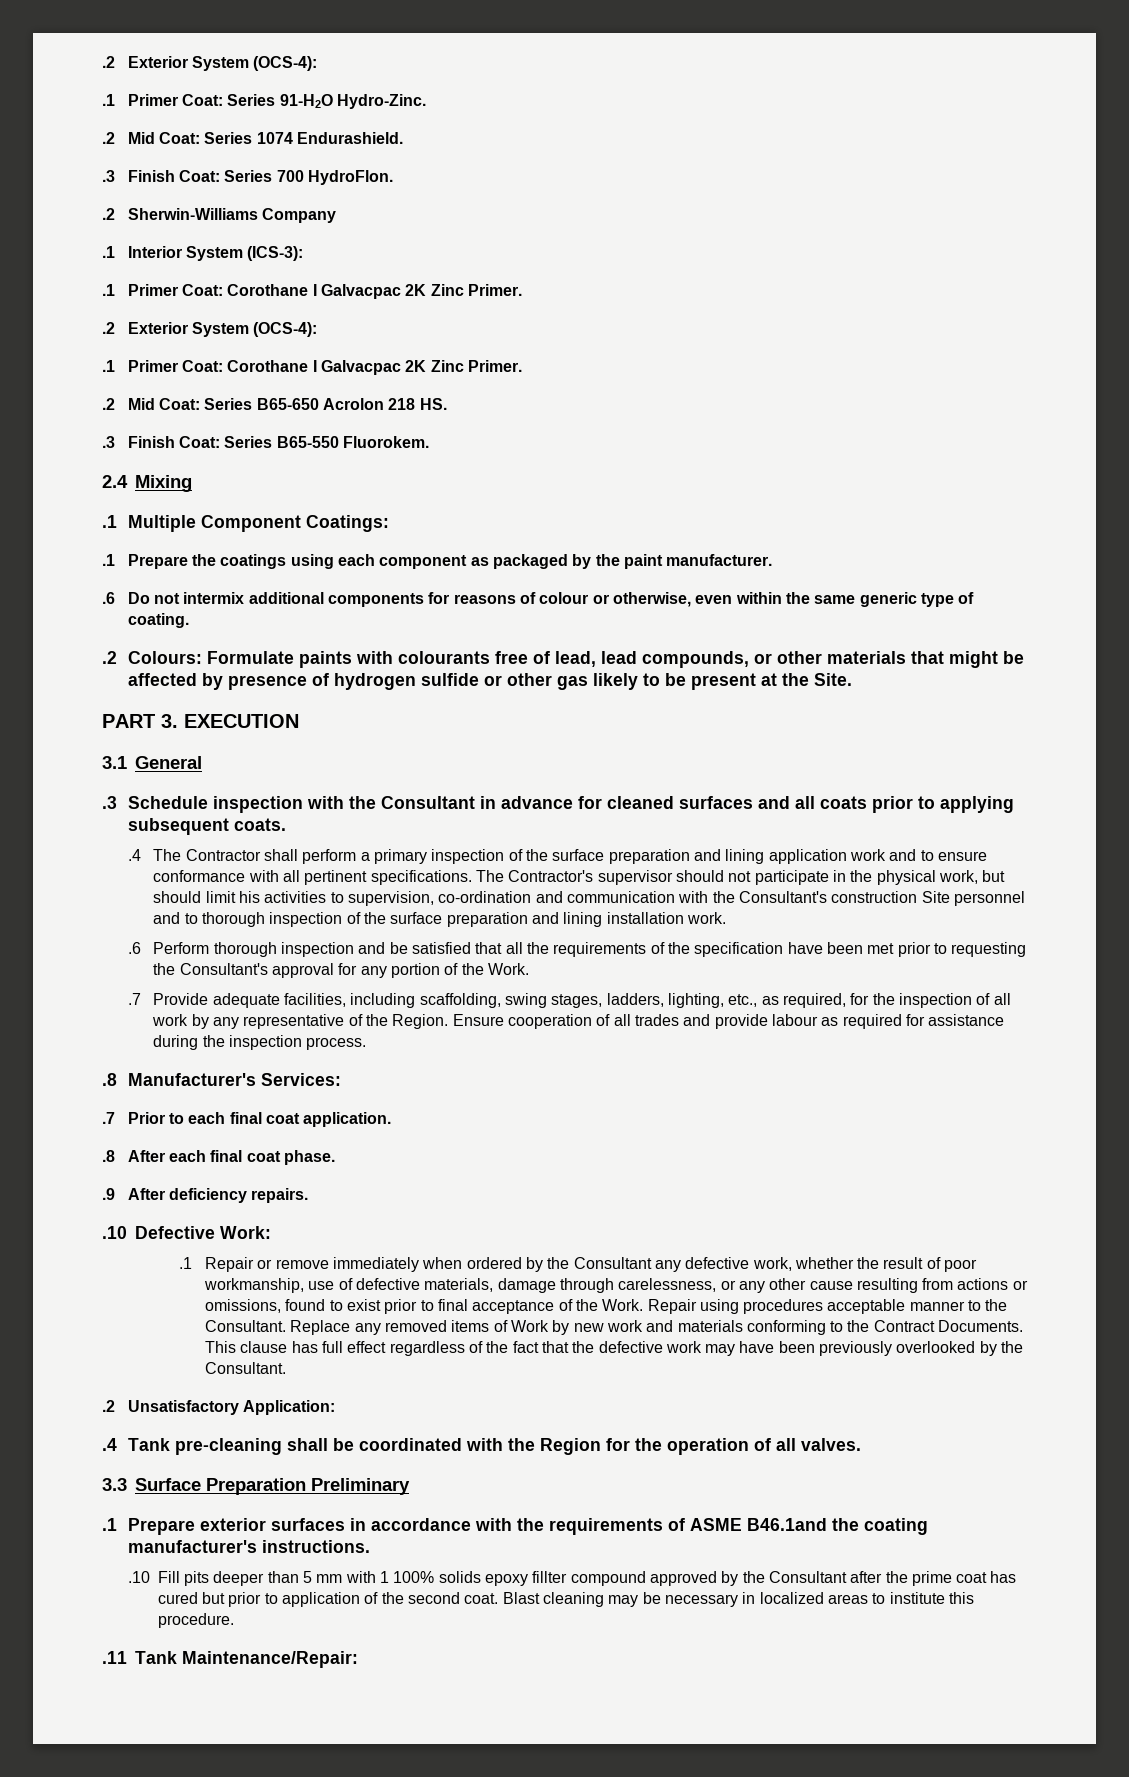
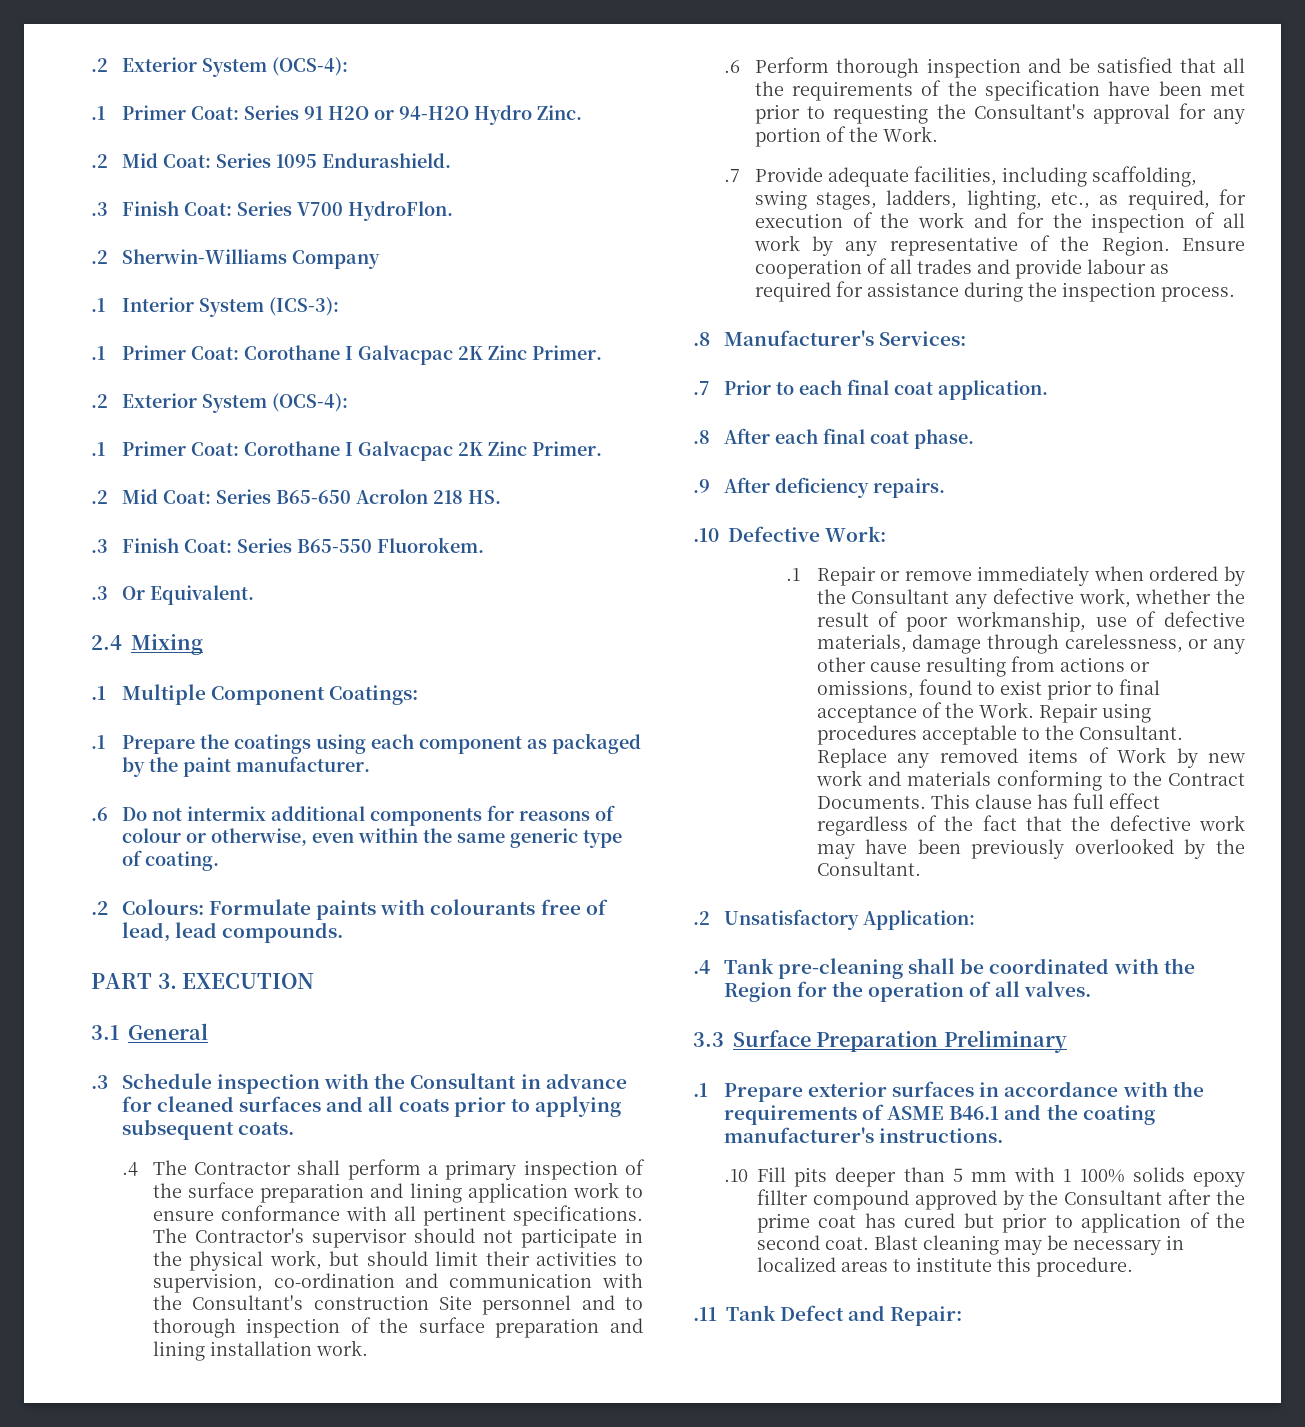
[279,94,427,109] [102,132,293,144] 91-H2O Hydro-Zinc. // .2 Mid Coat: Series 1074 -> [303,105,582,125] [91,153,317,168] 91 H2O or 94-H2O Hydro Zinc. // .2 Mid Coat: Series 1095
[276,170,304,182] 700 -> [296,202,343,216] V700
(430, 442) none -> [91,585,254,605] // .3 Or Equivalent.
[641,651,1024,668] [127,673,852,690] compounds, or other materials that might be affected by presence of hydrogen sulfide or other gas likely to be present at the Site. -> [222,922,344,943] compounds.
[889,849,917,861] and -> (619, 1190) none
[239,891,261,903] his -> [485,1251,530,1266] their
(870, 999) none -> [754,212,1044,228] execution of the work and for
[909,1301,965,1311] manner -> (1017, 735) none
[746,1518,827,1531] B46.1and -> [949,1104,1042,1120] B46.1 and
[182,1651,358,1668] Maintenance/Repair: -> [780,1305,963,1326] Defect and Repair:

